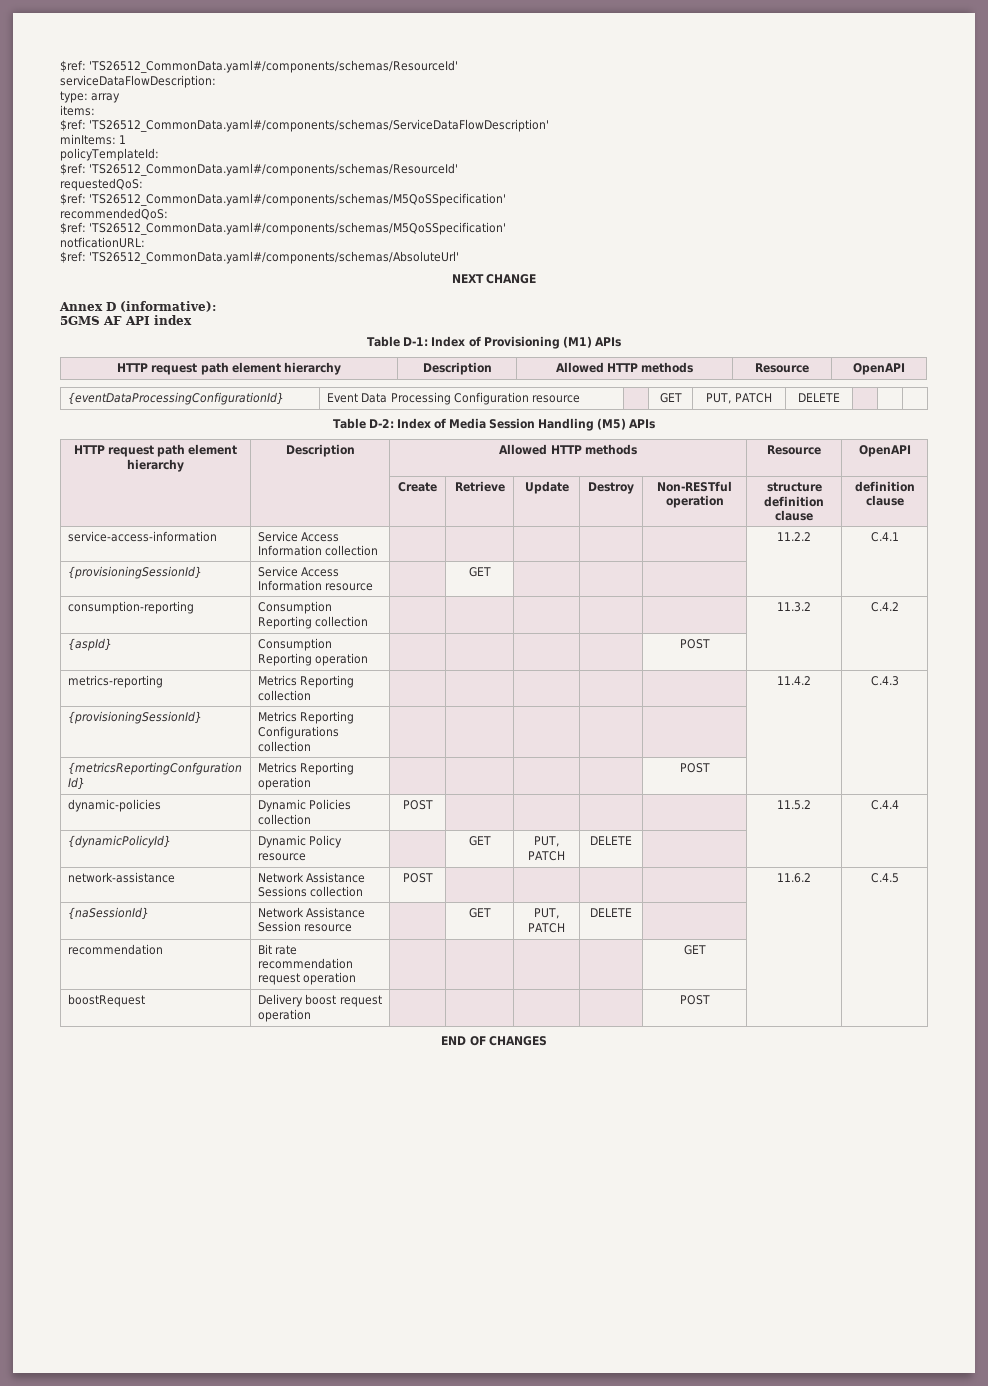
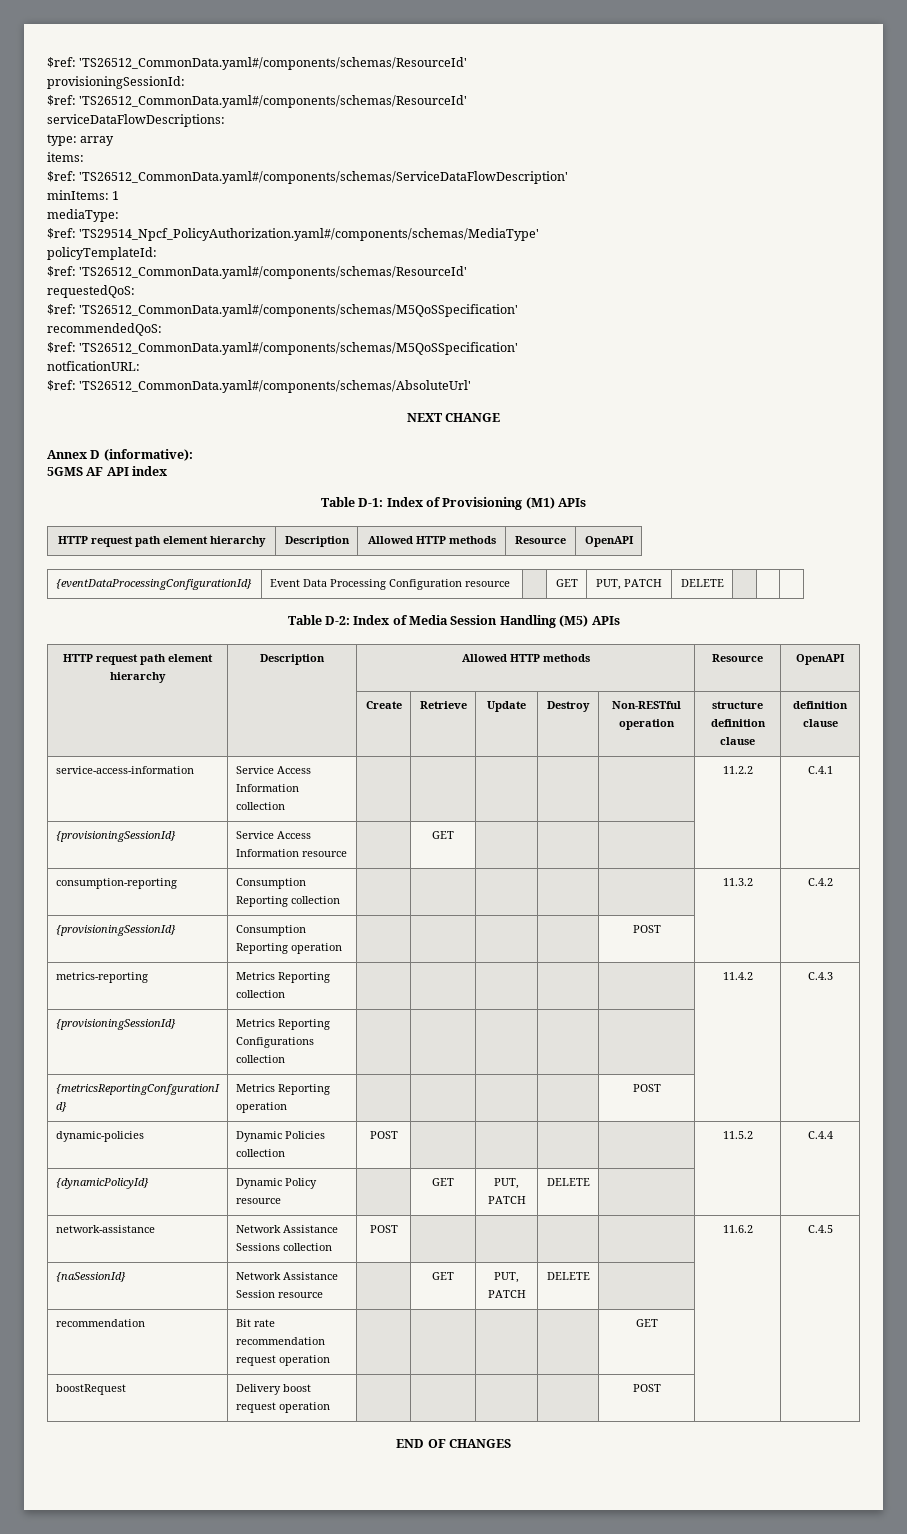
[60,60,459,73] [60,75,216,88] $ref: 'TS26512_CommonData.yaml#/components/schemas/ResourceId' // serviceDataFlowDescription: -> [47,57,468,70] [47,76,185,89] [47,95,468,108] [47,114,225,127] $ref: 'TS26512_CommonData.yaml#/components/schemas/ResourceId' // provisioningSessionId: // $ref: 'TS26512_CommonData.yaml#/components/schemas/ResourceId' // serviceDataFlowDescriptions:
(127, 139) none -> [47,209,119,222] [47,228,540,241] // mediaType: // $ref: 'TS29514_Npcf_PolicyAuthorization.yaml#/components/schemas/MediaType'
[68,638,113,651] {aspId} -> [55,925,176,936] {provisioningSessionId}

